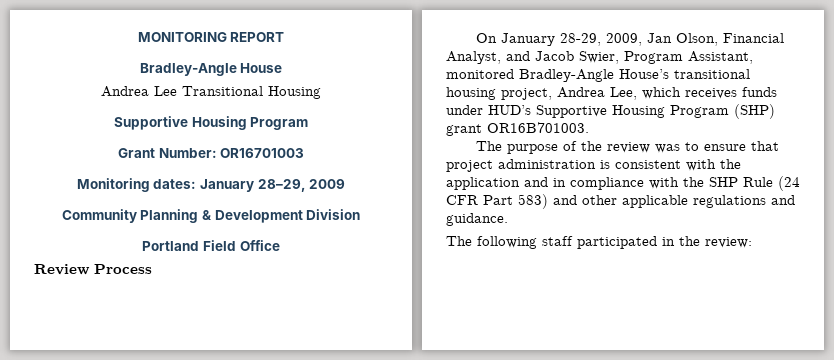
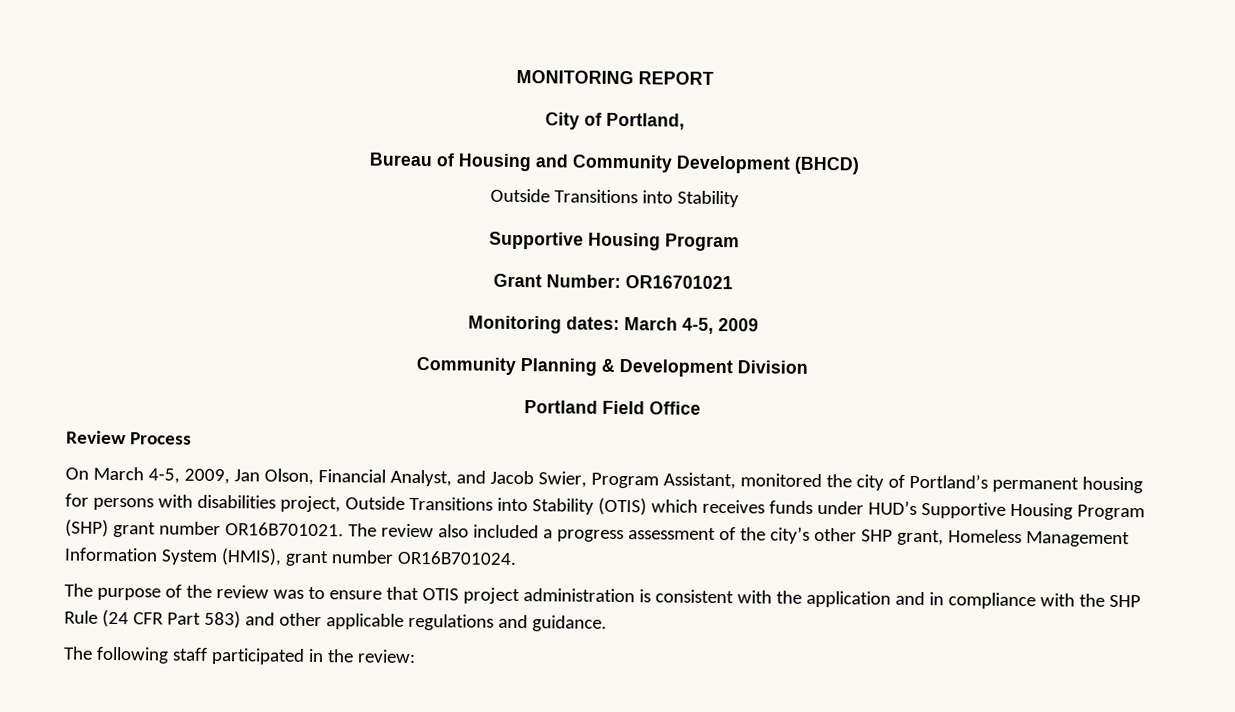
[139,63,283,76] [101,86,321,99] Bradley-Angle House // Andrea Lee Transitional Housing -> [545,112,685,130] [369,152,859,175] [489,188,739,208] City of Portland, // Bureau of Housing and Community Development (BHCD) // Outside Transitions into Stability
[220,148,305,158] OR16701003 -> [625,275,733,290] OR16701021
[199,179,306,192] January 28–29, -> [623,317,714,334] March 4-5,
[501,33,602,46] January 28-29, -> [92,466,180,484] March 4-5,
[519,69,750,82] [446,87,637,100] Bradley-Angle House’s transitional housing project, Andrea Lee, -> [825,473,1143,494] [65,493,647,516] the city of Portland’s permanent housing for persons with disabilities project, Outside Transitions into Stability (OTIS)
[487,122,589,133] OR16B701003. -> [158,521,1130,548] [64,547,517,567] number OR16B701021. The review also included a progress assessment of the city’s other SHP grant, Homeless Management Information System (HMIS), grant number OR16B701024.
(780, 146) none -> [421,588,459,601] OTIS

